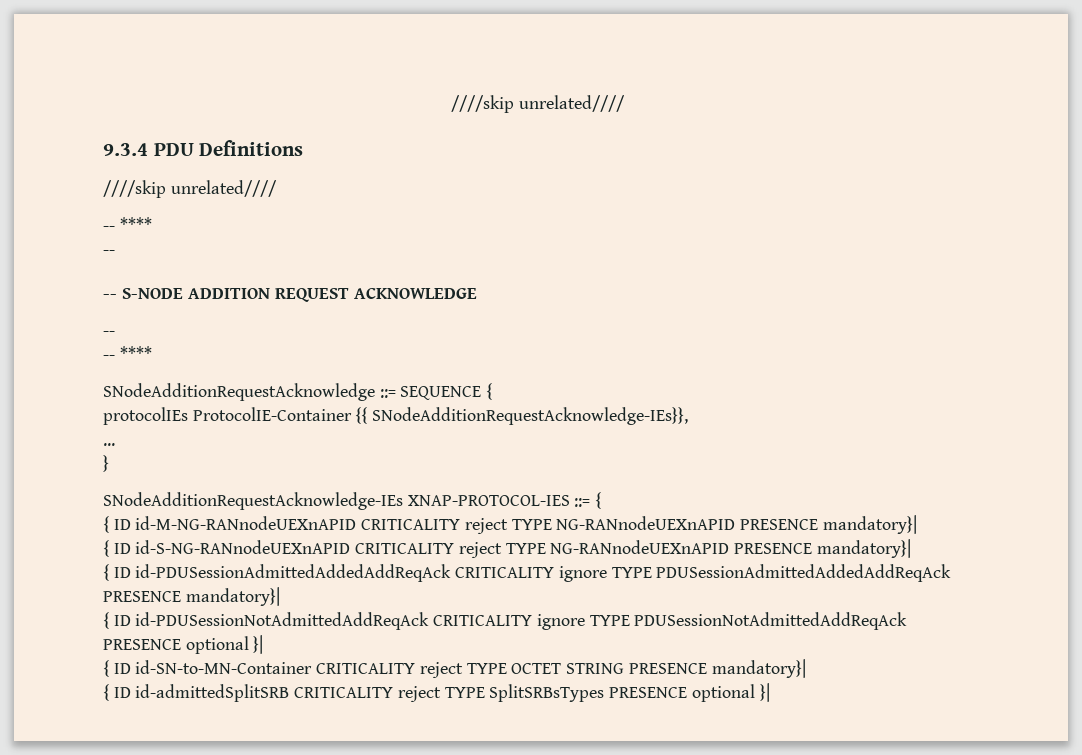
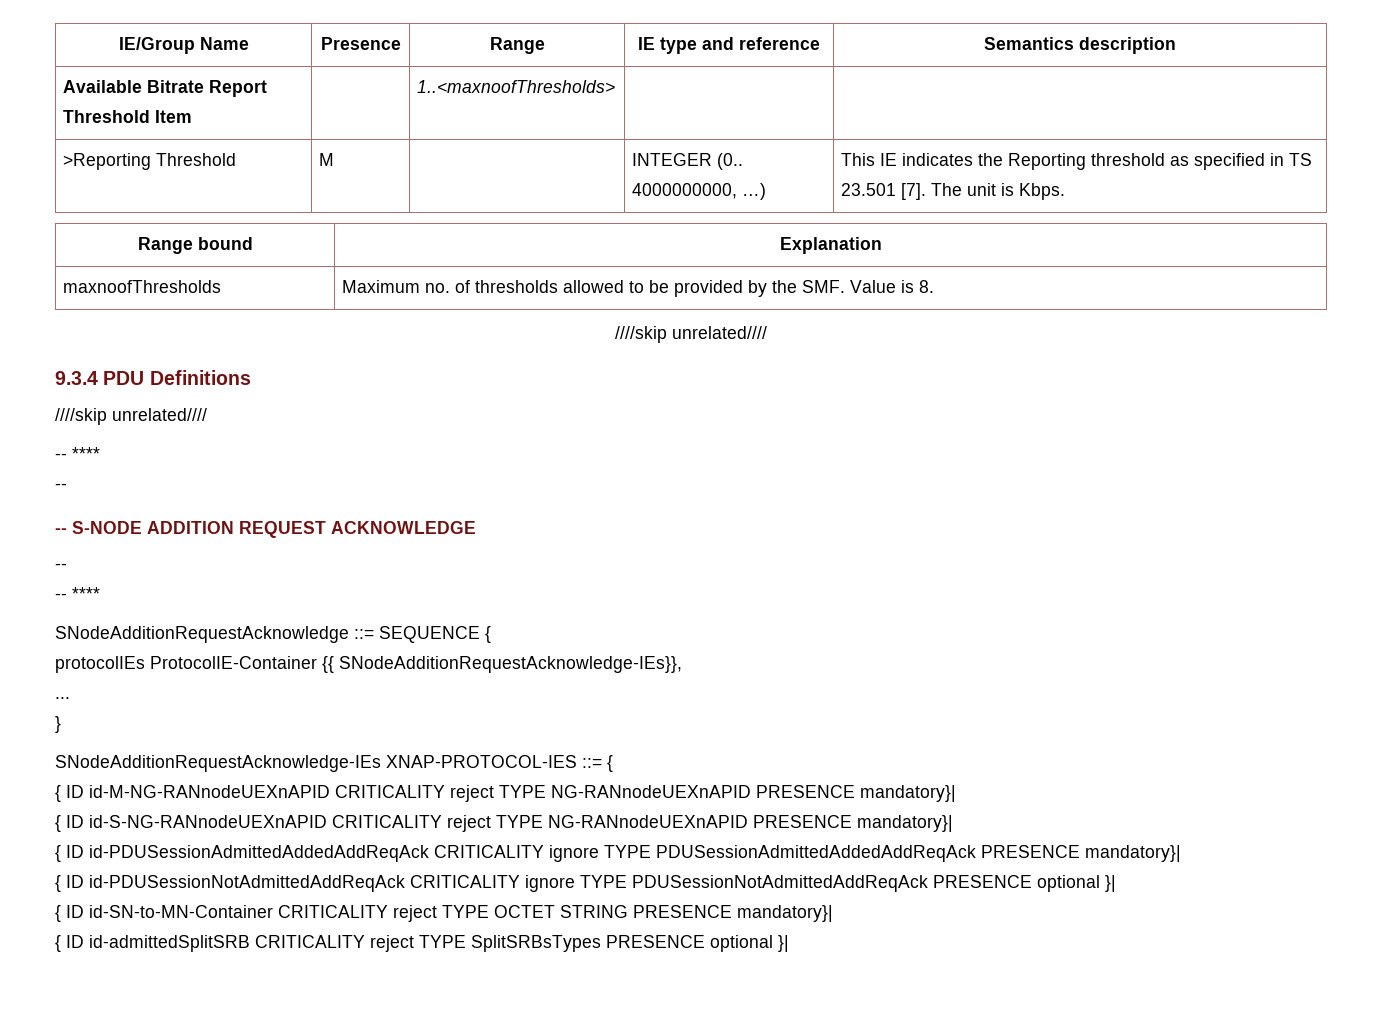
(451, 104) none -> [118,37,249,54] [320,37,401,50] [489,37,545,54] [638,37,820,54] [984,37,1176,54] [63,80,268,97] [63,110,193,123] [417,80,616,93] [63,153,237,170] [319,153,335,166] [632,153,744,170] [632,183,767,200] [841,153,1313,170] [841,183,1066,200] [137,237,253,254] [779,237,882,254] [63,280,222,293] [342,280,935,297] IE/Group Name | Presence | Range | IE type and reference | Semantics description // Available Bitrate Report Threshold Item | | 1..<maxnoofThresholds> | | // >Reporting Threshold | M | | INTEGER (0.. 4000000000, …) | This IE indicates the Reporting threshold as specified in TS 23.501 [7]. The unit is Kbps. // Range bound | Explanation // maxnoofThresholds | Maximum no. of thresholds allowed to be provided by the SMF. Value is 8. //

